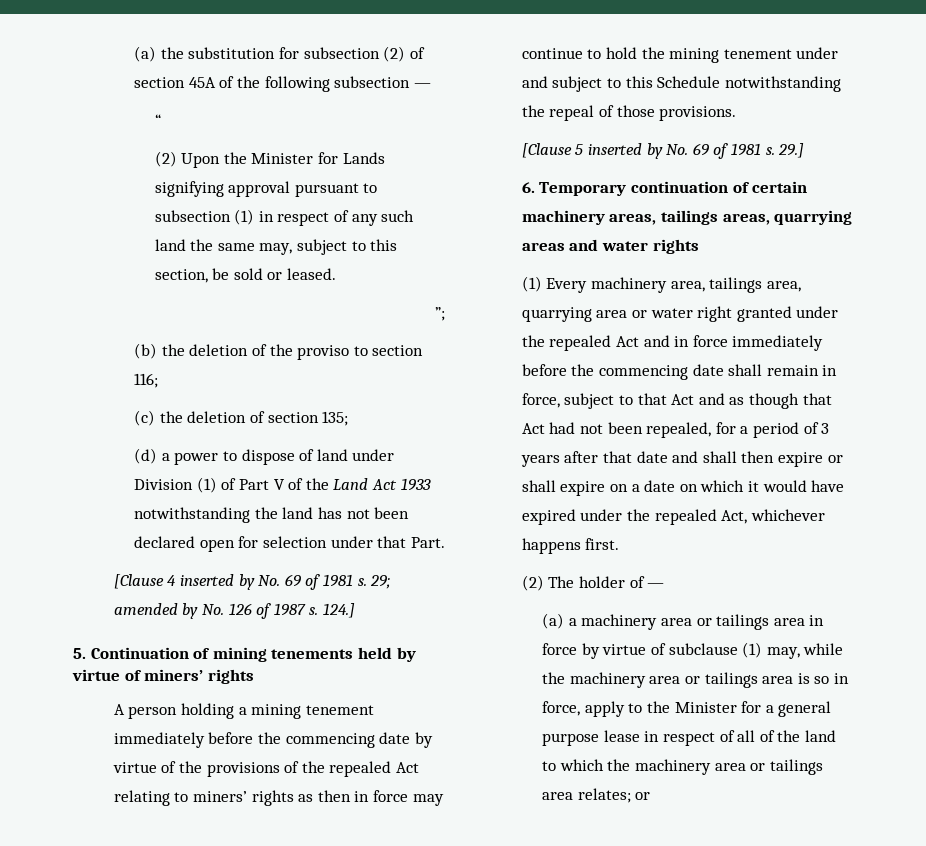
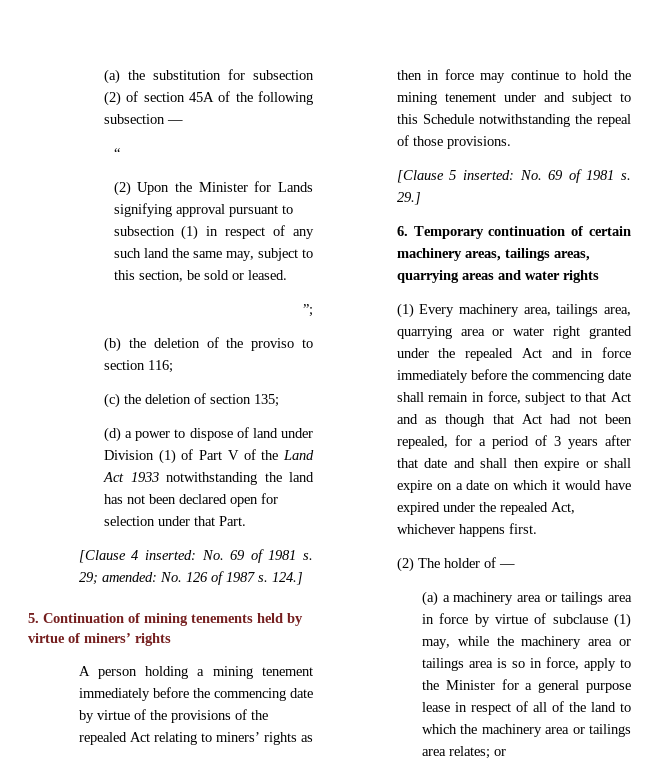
[179,574,255,590] inserted by -> [144,550,196,560] inserted:
[113,603,199,619] amended by -> [101,572,157,582] amended:
[587,143,663,159] inserted by -> [462,170,514,180] inserted:

